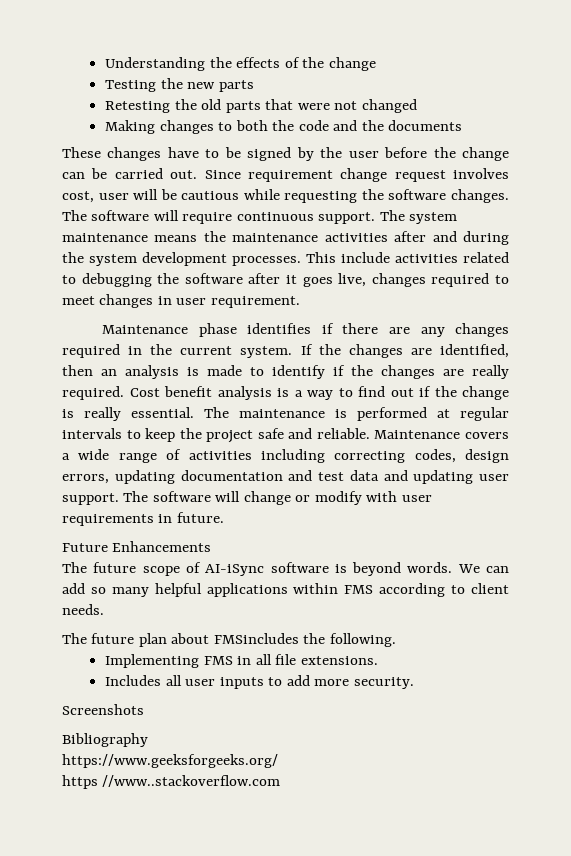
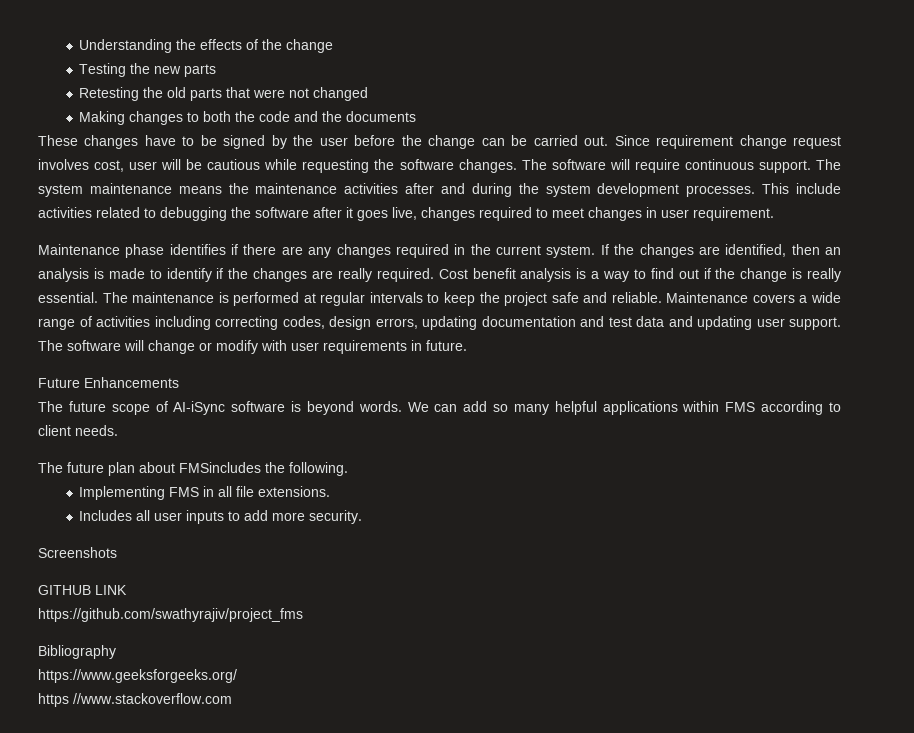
(144, 709) none -> [38,585,127,595] [38,608,303,622] // GITHUB LINK // https://github.com/swathyrajiv/project_fms
[102,775,281,787] //www..stackoverflow.com -> [73,693,232,704] //www.stackoverflow.com

